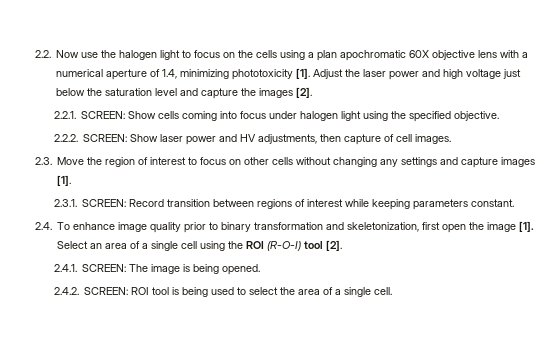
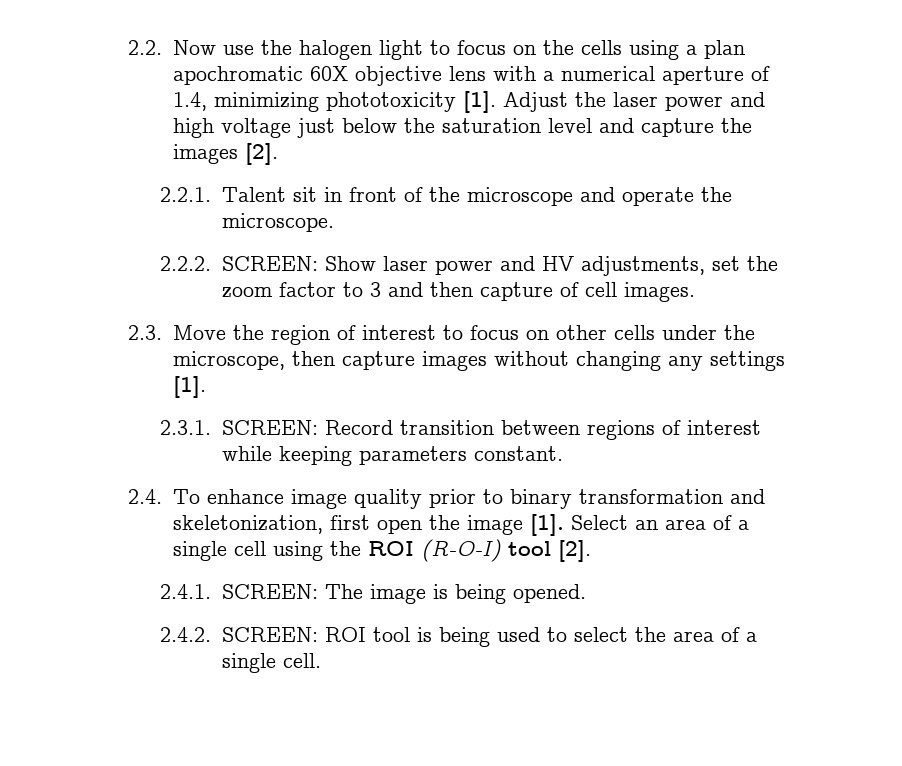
[81,111,500,122] SCREEN: Show cells coming into focus under halogen light using the specified objective. -> [222,187,733,206] [222,213,335,232] Talent sit in front of the microscope and operate the microscope.
(318, 139) none -> [712,256,779,271] [222,282,424,298] set the zoom factor to 3 and
(294, 161) none -> [661,325,755,340] [172,351,487,371] under the microscope, then capture images
[440,157,536,168] and capture images -> (785, 361) none

